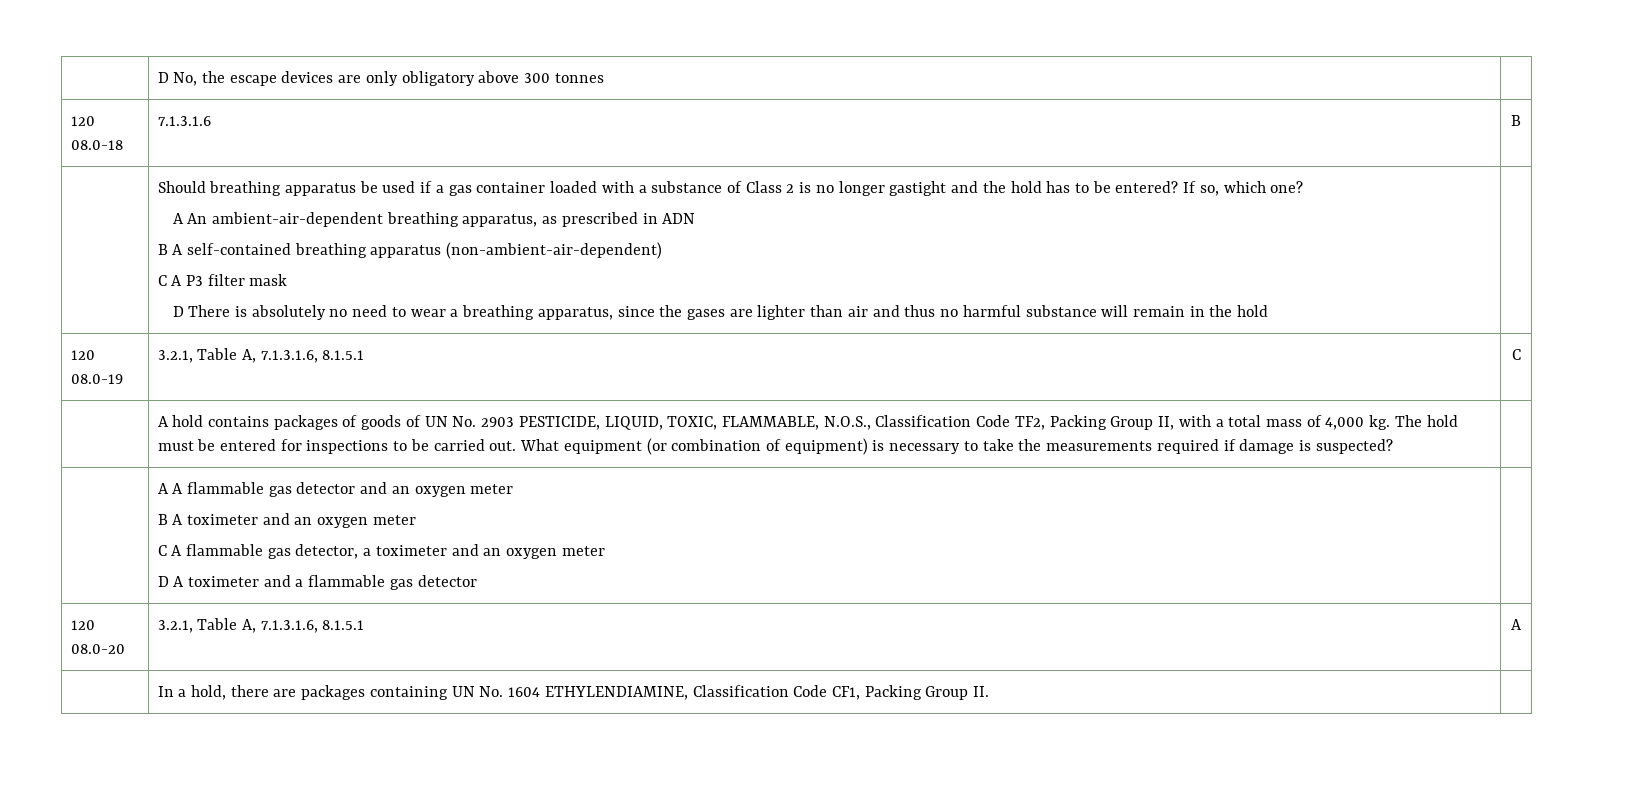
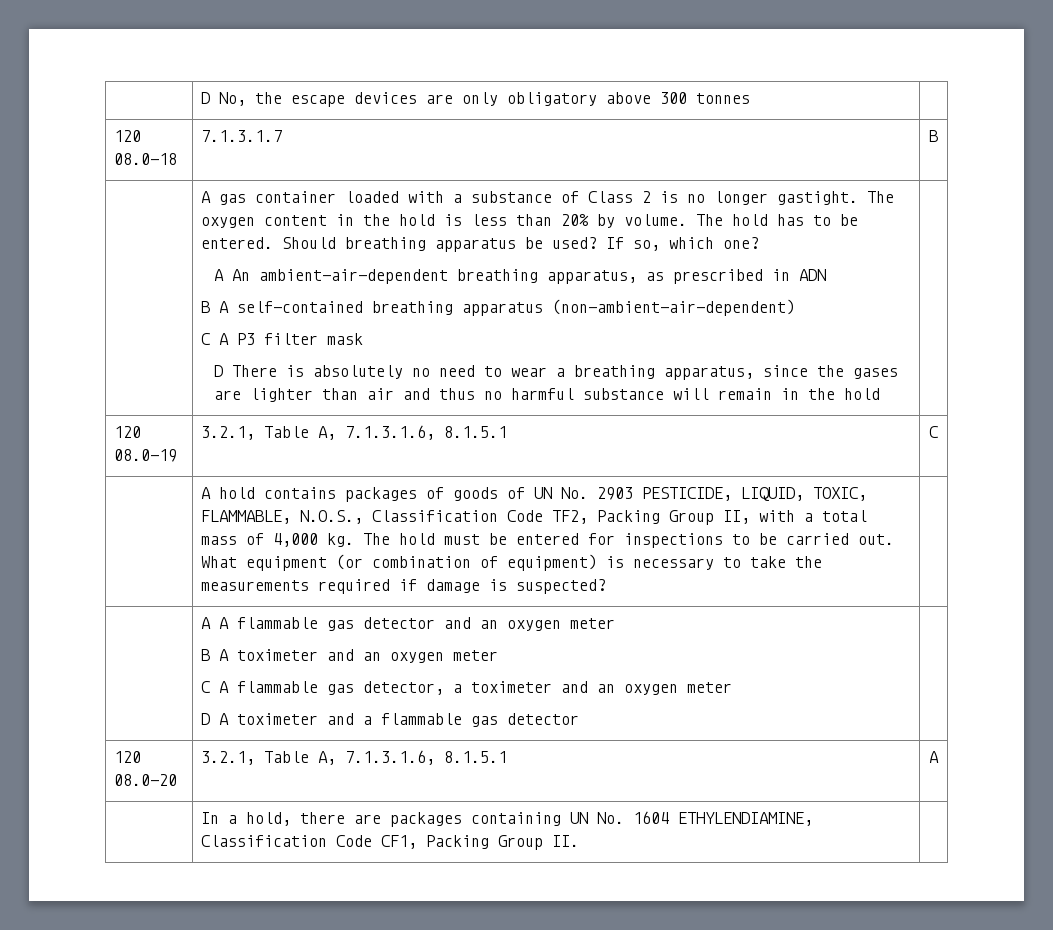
[157,116,211,126] 7.1.3.1.6 -> [200,130,282,142] 7.1.3.1.7
[157,181,444,196] Should breathing apparatus be used if a -> [200,191,211,203] A
[889,181,1179,196] gastight and the hold has to be entered? -> [776,191,894,205] [200,214,858,228] [200,237,597,252] gastight. The oxygen content in the hold is less than 20% by volume. The hold has to be entered. Should breathing apparatus be used?

